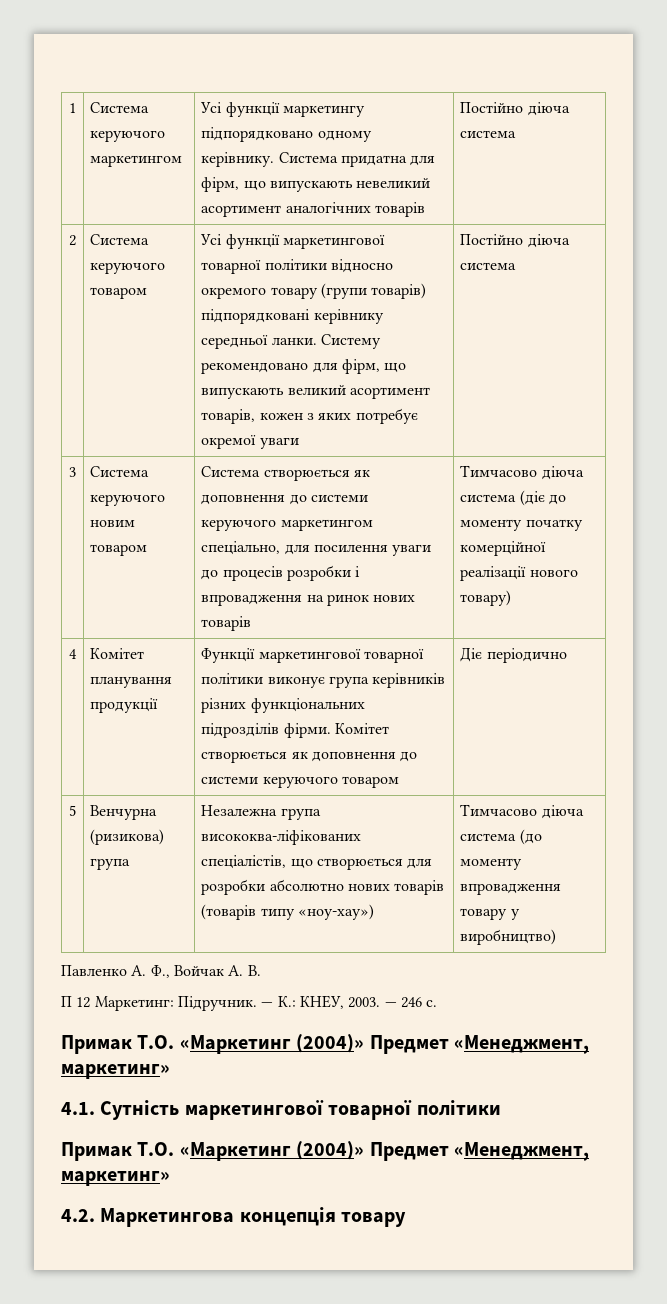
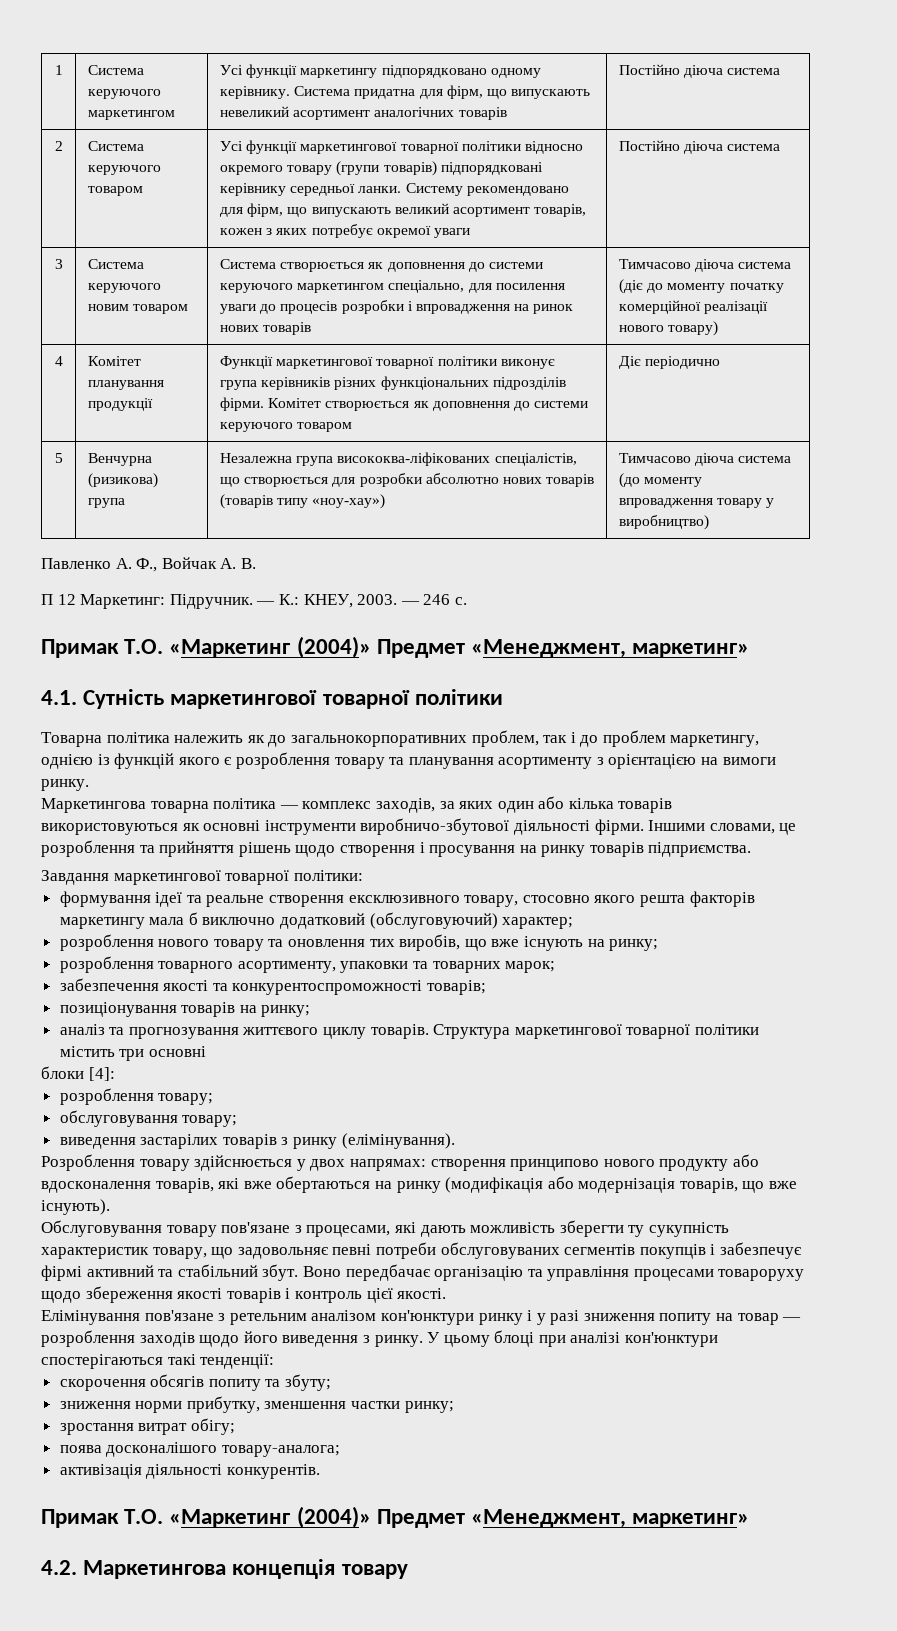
(501, 1108) none -> [41,730,760,747] [41,752,776,769] [41,779,89,791] [41,796,673,813] [41,818,797,835] [41,840,752,857] [41,870,363,885] [59,891,755,907] [59,912,574,929] [59,934,659,951] [59,956,556,973] [59,978,487,995] [59,1002,311,1017] [59,1024,760,1039] [59,1046,206,1061] [41,1066,115,1081] [59,1088,214,1105] [59,1110,238,1127] [59,1133,455,1149] [41,1154,759,1171] [41,1176,798,1193] [41,1199,110,1215] [41,1220,729,1237] [41,1242,802,1259] [41,1264,805,1281] [41,1286,447,1303] [41,1310,802,1325] [41,1330,719,1347] [41,1354,275,1369] [59,1374,332,1391] [59,1396,454,1413] [59,1418,235,1435] [59,1442,340,1457] [59,1464,320,1479] // Товарна політика належить як до загальнокорпоративних проблем, так і до проблем маркетингу, однією із функцій якого є розроблення товару та планування асортименту з орієнтацією на вимоги ринку. // Маркетингова товарна політика — комплекс заходів, за яких один або кілька товарів використовуються як основні інструменти виробничо-збутової діяльності фірми. Іншими словами, це розроблення та прийняття рішень щодо створення і просування на ринку товарів підприємства. // Завдання маркетингової товарної політики: // формування ідеї та реальне створення ексклюзивного товару, стосовно якого решта факторів маркетингу мала б виключно додатковий (обслуговуючий) характер; // розроблення нового товару та оновлення тих виробів, що вже існують на ринку; // розроблення товарного асортименту, упаковки та товарних марок; // забезпечення якості та конкурентоспроможності товарів; // позиціонування товарів на ринку; // аналіз та прогнозування життєвого циклу товарів. Структура маркетингової товарної політики містить три основні // блоки [4]: // розроблення товару; // обслуговування товару; // виведення застарілих товарів з ринку (елімінування). // Розроблення товару здійснюється у двох напрямах: створення принципово нового продукту або вдосконалення товарів, які вже обертаються на ринку (модифікація або модернізація товарів, що вже існують). // Обслуговування товару пов'язане з процесами, які дають можливість зберегти ту сукупність характеристик товару, що задовольняє певні потреби обслуговуваних сегментів покупців і забезпечує фірмі активний та стабільний збут. Воно передбачає організацію та управління процесами товароруху щодо збереження якості товарів і контроль цієї якості. // Елімінування пов'язане з ретельним аналізом кон'юнктури ринку і у разі зниження попиту на товар — розроблення заходів щодо його виведення з ринку. У цьому блоці при аналізі кон'юнктури спостерігаються такі тенденції: // скорочення обсягів попиту та збуту; // зниження норми прибутку, зменшення частки ринку; // зростання витрат обігу; // поява досконалішого товару-аналога; // активізація діяльності конкурентів.

